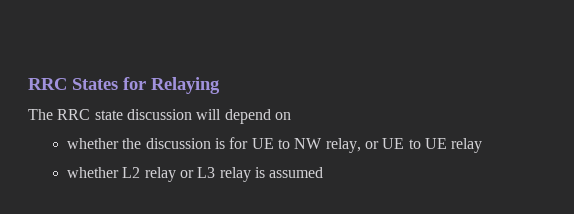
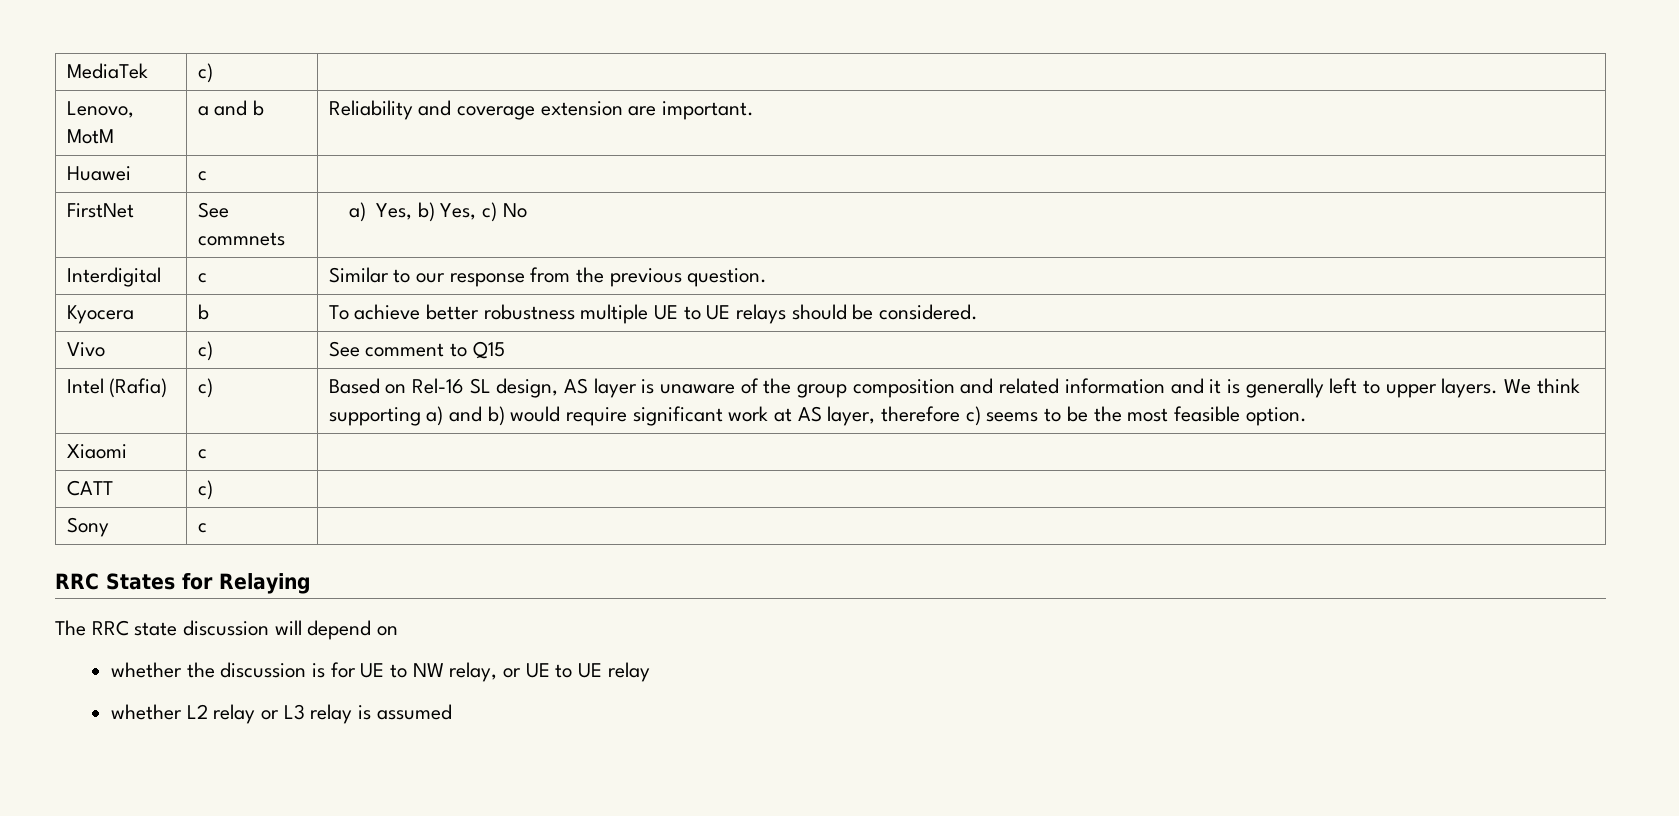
(28, 84) none -> [66,63,148,79] [197,63,213,83] [66,101,134,118] [66,129,114,144] [197,100,265,116] [328,100,755,120] [66,166,131,181] [197,171,207,181] [66,203,134,218] [197,202,229,218] [197,232,285,246] [348,202,527,222] [66,267,161,287] [197,273,207,283] [328,267,768,287] [66,305,134,324] [197,304,209,320] [328,304,979,324] [66,342,105,357] [197,341,213,361] [328,341,505,359] [66,378,168,398] [197,378,213,398] [328,378,1580,398] [328,406,1307,426] [66,444,127,459] [197,449,207,459] [66,480,113,496] [197,480,213,500] [66,517,109,537] [197,523,207,533] MediaTek | c) | // Lenovo, MotM | a and b | Reliability and coverage extension are important. // Huawei | c | // FirstNet | See commnets | a) Yes, b) Yes, c) No // Interdigital | c | Similar to our response from the previous question. // Kyocera | b | To achieve better robustness multiple UE to UE relays should be considered. // Vivo | c) | See comment to Q15 // Intel (Rafia) | c) | Based on Rel-16 SL design, AS layer is unaware of the group composition and related information and it is generally left to upper layers. We think supporting a) and b) would require significant work at AS layer, therefore c) seems to be the most feasible option. // Xiaomi | c | // CATT | c) | // Sony | c | //

